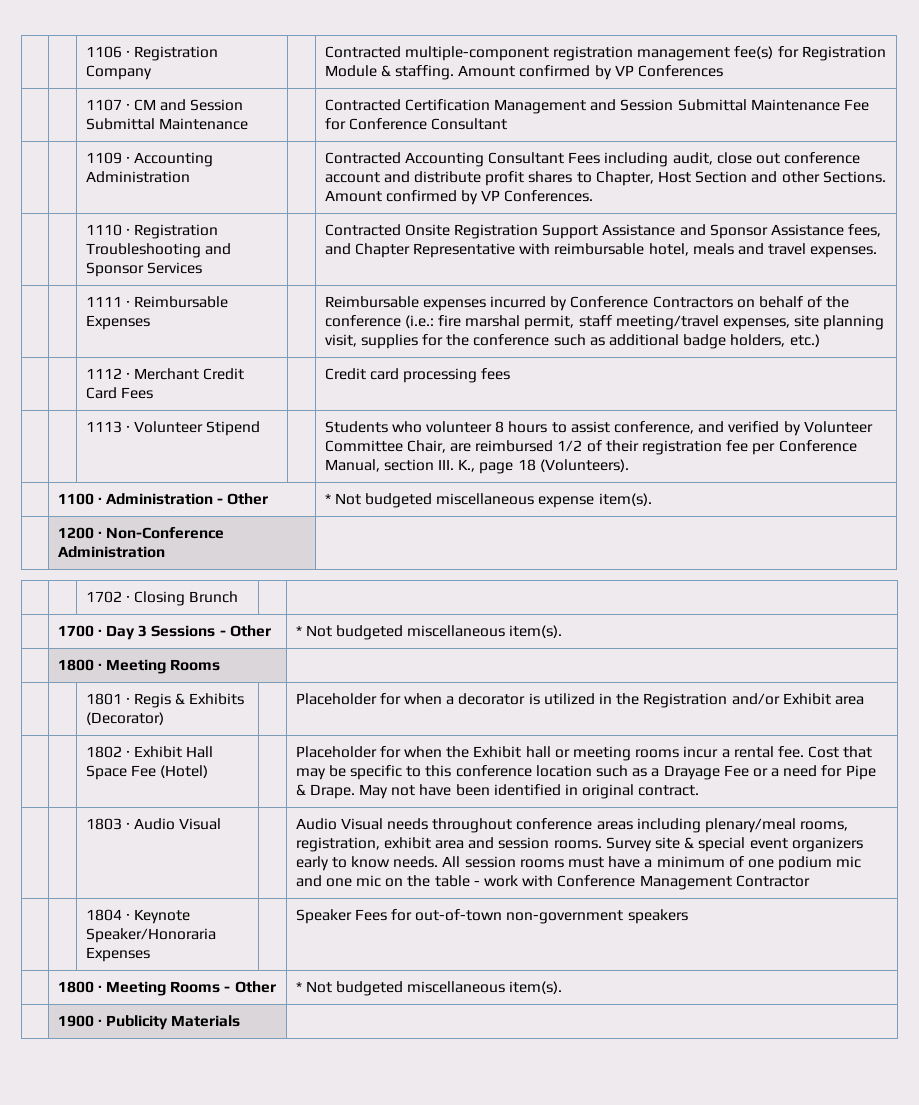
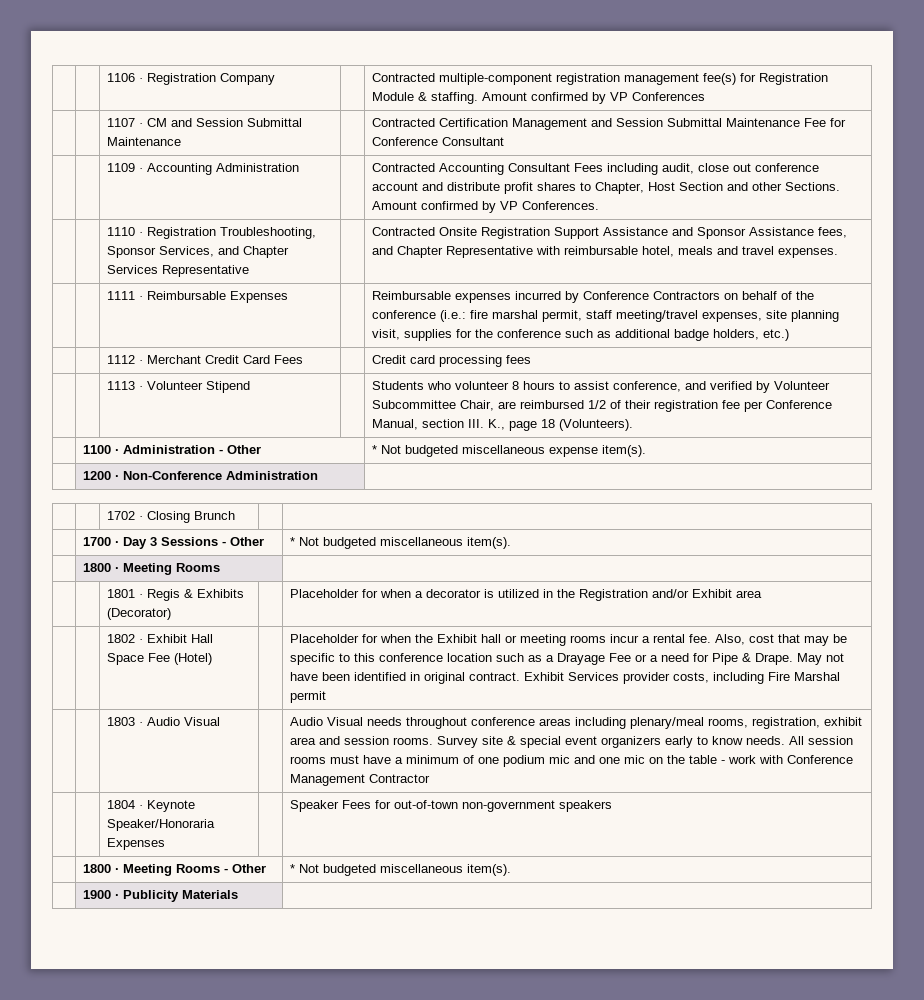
[85,243,231,258] [85,262,202,277] Troubleshooting and Sponsor Services -> [220,227,317,239] [107,246,290,258] [107,265,250,277] Troubleshooting, Sponsor Services, and Chapter Services Representative
[324,440,403,452] Committee -> [372,400,457,409] Subcommittee
[808,746,840,758] Cost -> [715,634,775,645] Also, cost
(700, 790) none -> [524,672,841,684] [290,691,327,703] Exhibit Services provider costs, including Fire Marshal permit

